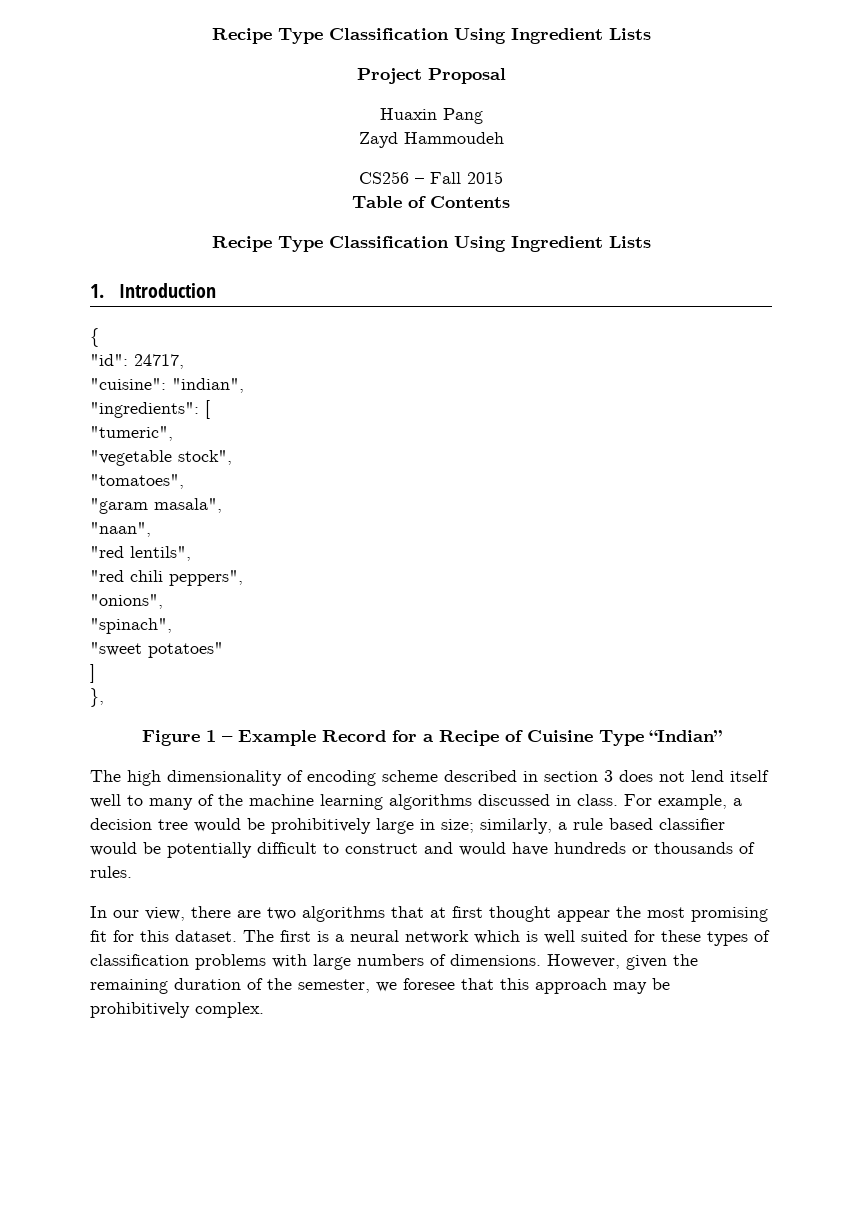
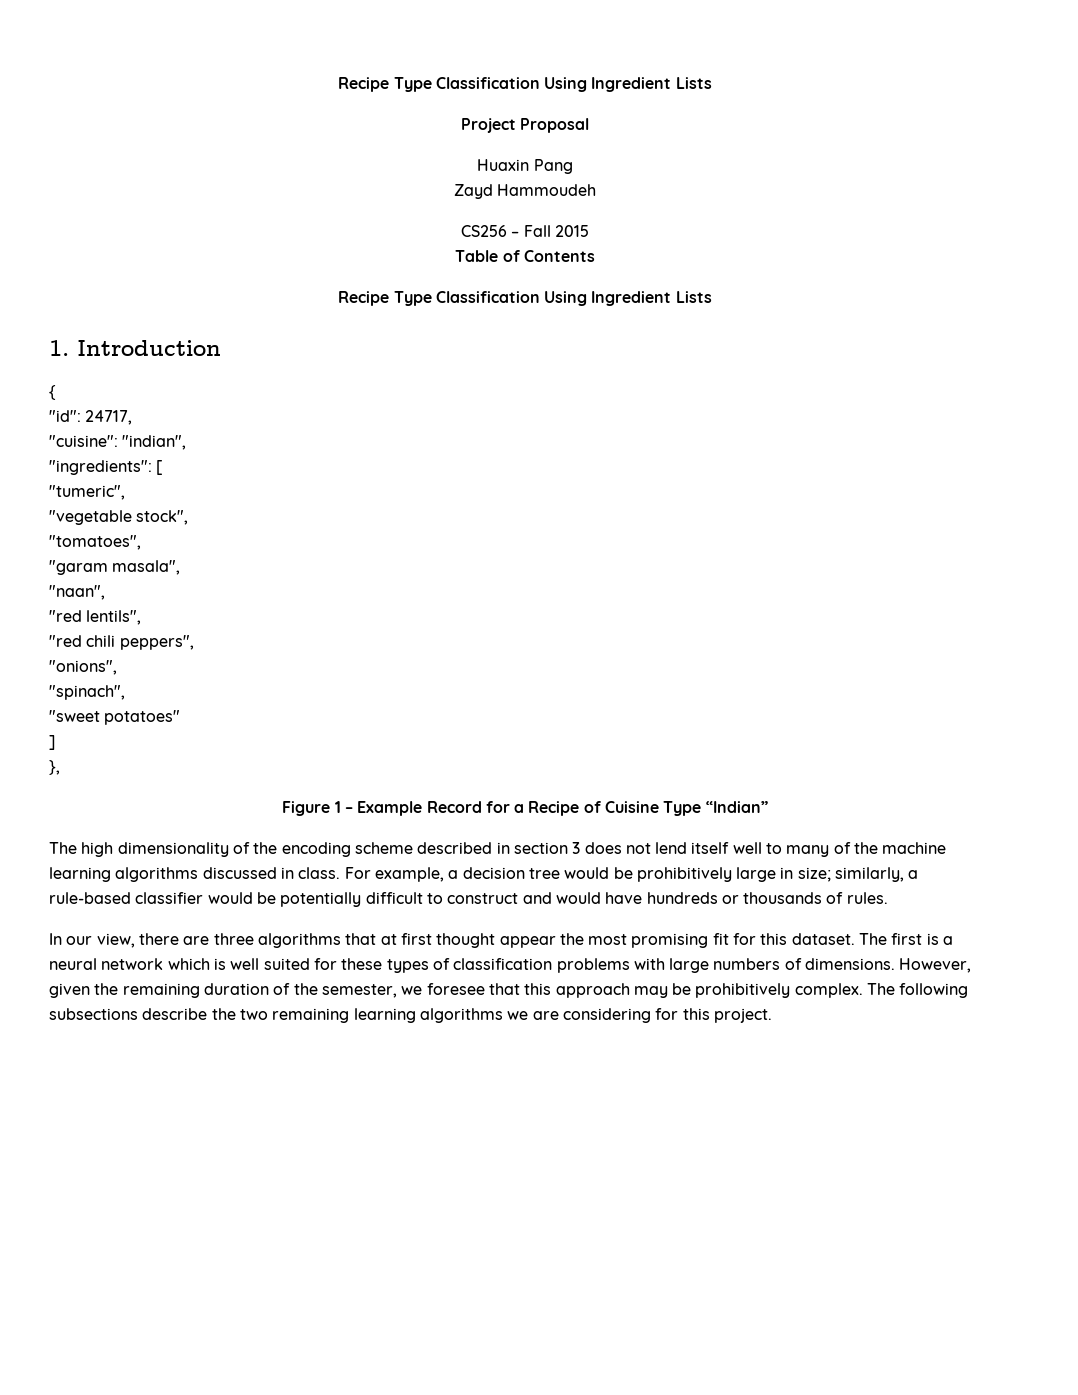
(303, 776) none -> [253,842,278,854] the
[573,818,653,830] rule based -> [49,892,131,904] rule-based
[267,907,296,920] two -> [213,933,254,945] three
(264, 1010) none -> [867,983,969,998] [49,1008,772,1023] The following subsections describe the two remaining learning algorithms we are considering for this project.

